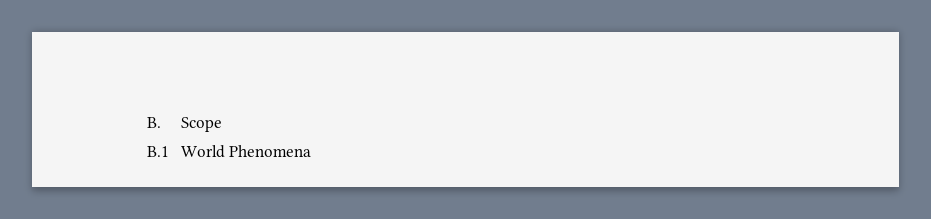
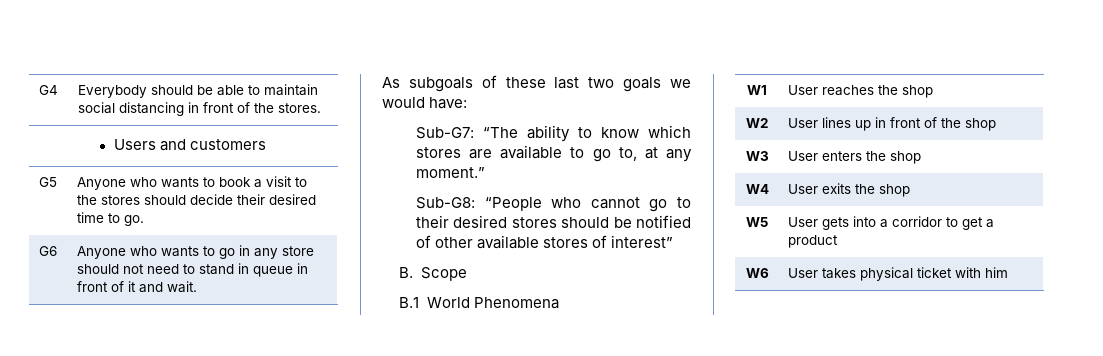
(146, 122) none -> [38,85,58,95] [77,84,318,98] [77,102,321,116] [113,139,266,151] [38,177,57,187] [76,176,307,190] [76,194,316,205] [76,212,144,226] [38,246,57,256] [76,245,314,259] [76,263,308,277] [76,281,197,293] [382,75,691,92] [382,97,468,109] [416,125,691,142] [416,145,692,162] [416,167,486,178] [416,197,691,212] [416,215,691,228] [416,235,674,249] G4 | Everybody should be able to maintain social distancing in front of the stores. // Users and customers // G5 | Anyone who wants to book a visit to the stores should decide their desired time to go. // G6 | Anyone who wants to go in any store should not need to stand in queue in front of it and wait. // As subgoals of these last two goals we would have: // Sub-G7: “The ability to know which stores are available to go to, at any moment.” // Sub-G8: “People who cannot go to their desired stores should be notified of other available stores of interest” //
(312, 151) none -> [747,85,767,95] [787,85,933,98] [745,118,769,128] [787,117,996,131] [745,151,769,161] [787,151,921,164] [745,184,769,194] [787,183,910,197] [746,217,768,227] [787,216,994,230] [787,235,838,248] [745,268,769,278] [787,267,1008,281] // W1 | User reaches the shop // W2 | User lines up in front of the shop // W3 | User enters the shop // W4 | User exits the shop // W5 | User gets into a corridor to get a product // W6 | User takes physical ticket with him

